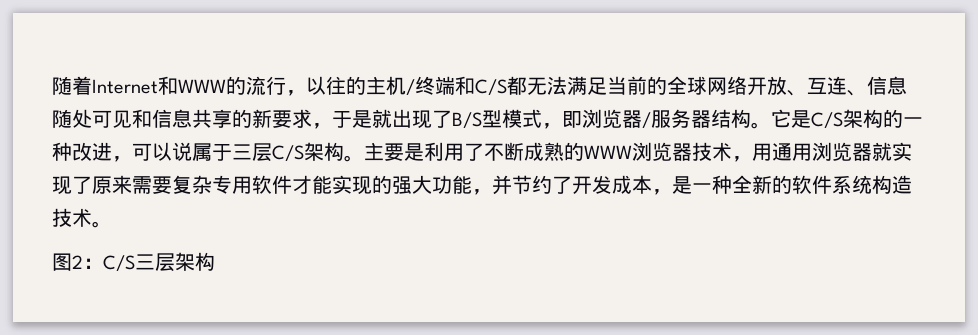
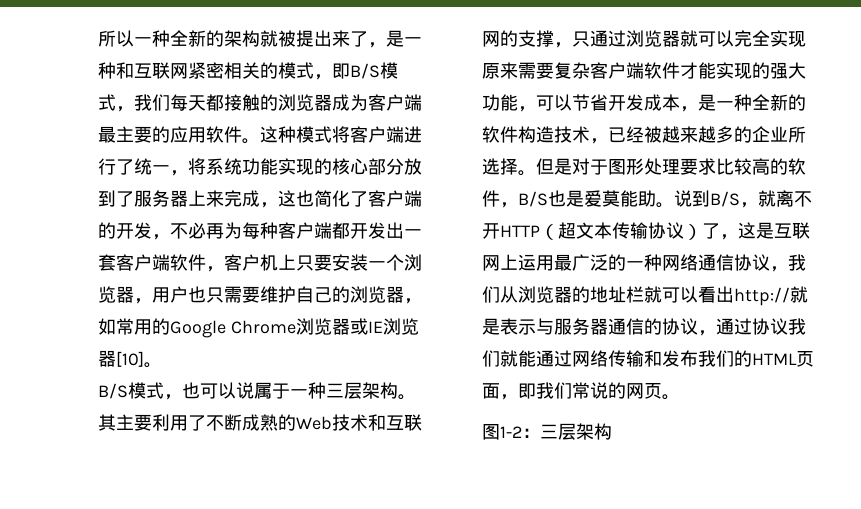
[52,76,907,96] [52,109,923,129] [52,142,912,162] [52,176,92,195] 随着Internet和WWW的流行，以往的主机/终端和C/S都无法满足当前的全球网络开放、互连、信息随处可见和信息共享的新要求，于是就出现了B/S型模式，即浏览器/服务器结构。它是C/S架构的一种改进，可以说属于三层C/S架构。主要是利用了不断成熟的WWW浏览器技术，用通用浏览器就实现了 -> [98,30,422,48] [98,62,398,80] [98,94,422,112] [98,126,422,144] [98,158,422,176] [98,190,422,208] [98,222,422,240] [98,254,422,272] [98,286,422,304] [98,318,419,338] [98,350,162,368] [98,382,416,400] [98,414,422,431] [482,30,806,48] 所以一种全新的架构就被提出来了，是一种和互联网紧密相关的模式，即B/S模式，我们每天都接触的浏览器成为客户端最主要的应用软件。这种模式将客户端进行了统一，将系统功能实现的核心部分放到了服务器上来完成，这也简化了客户端的开发，不必再为每种客户端都开发出一套客户端软件，客户机上只要安装一个浏览器，用户也只需要维护自己的浏览器，如常用的Google Chrome浏览器或IE浏览器[10]。 // B/S模式，也可以说属于一种三层架构。其主要利用了不断成熟的Web技术和互联网的支撑，只通过浏览器就可以完全实现
[212,175,252,194] 专用 -> [590,62,644,79] 客户端
[492,175,572,195] 并节约了 -> [536,94,608,111] 可以节省
[832,175,872,194] 系统 -> (518, 134) none
(92, 217) none -> [590,126,806,144] [482,158,806,176] [482,190,812,208] [482,222,810,240] [482,254,806,272] [482,286,808,306] [482,318,806,336] [482,350,814,367] [482,382,662,400] ，已经被越来越多的企业所选择。但是对于图形处理要求比较高的软件，B/S也是爱莫能助。说到B/S，就离不开HTTP（超文本传输协议）了，这是互联网上运用最广泛的一种网络通信协议，我们从浏览器的地址栏就可以看出http://就是表示与服务器通信的协议，通过协议我们就能通过网络传输和发布我们的HTML页面，即我们常说的网页
[72,255,135,271] 2：C/S -> [500,426,540,438] 1-2：

